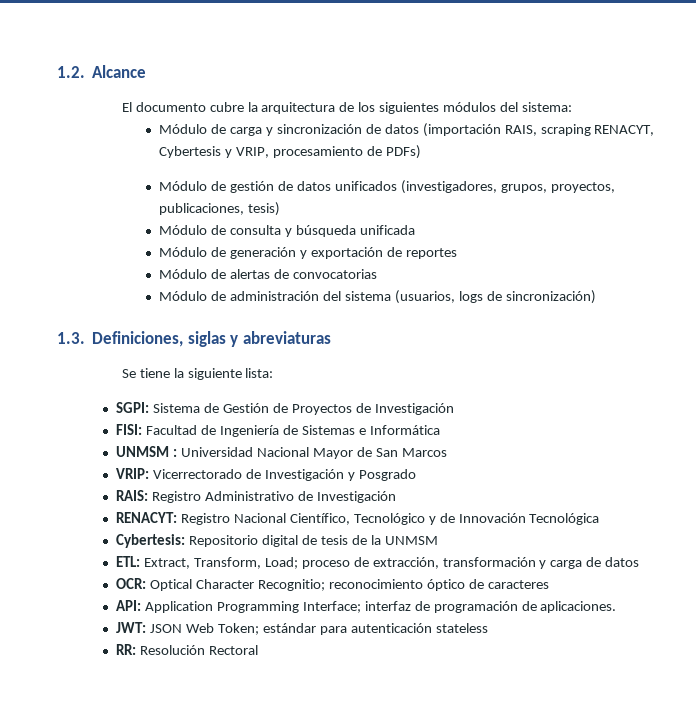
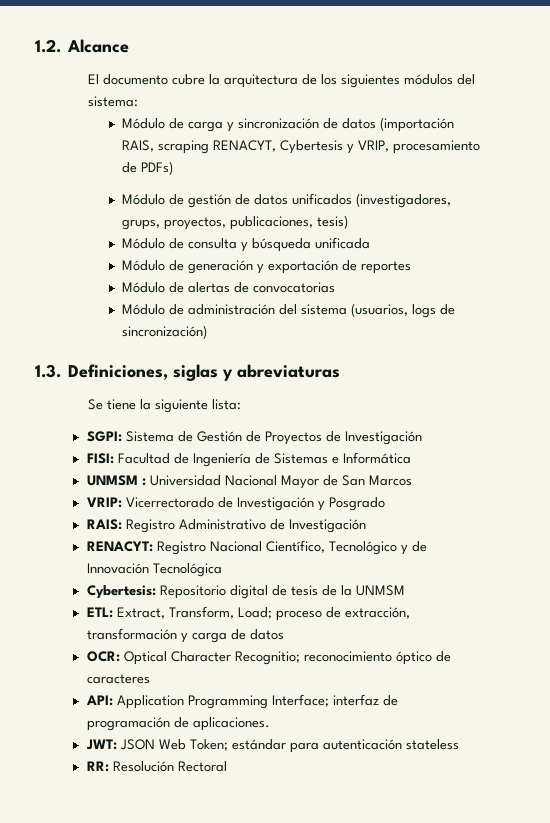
[500,184,547,193] grupos, -> [122,219,161,230] grups,

